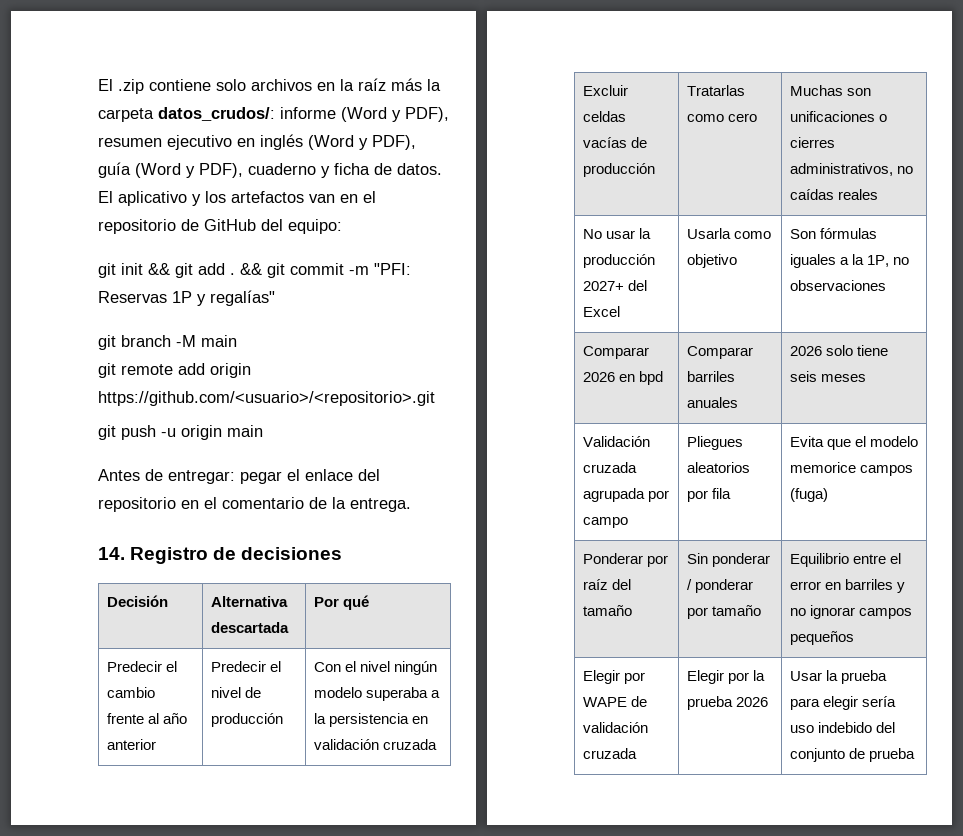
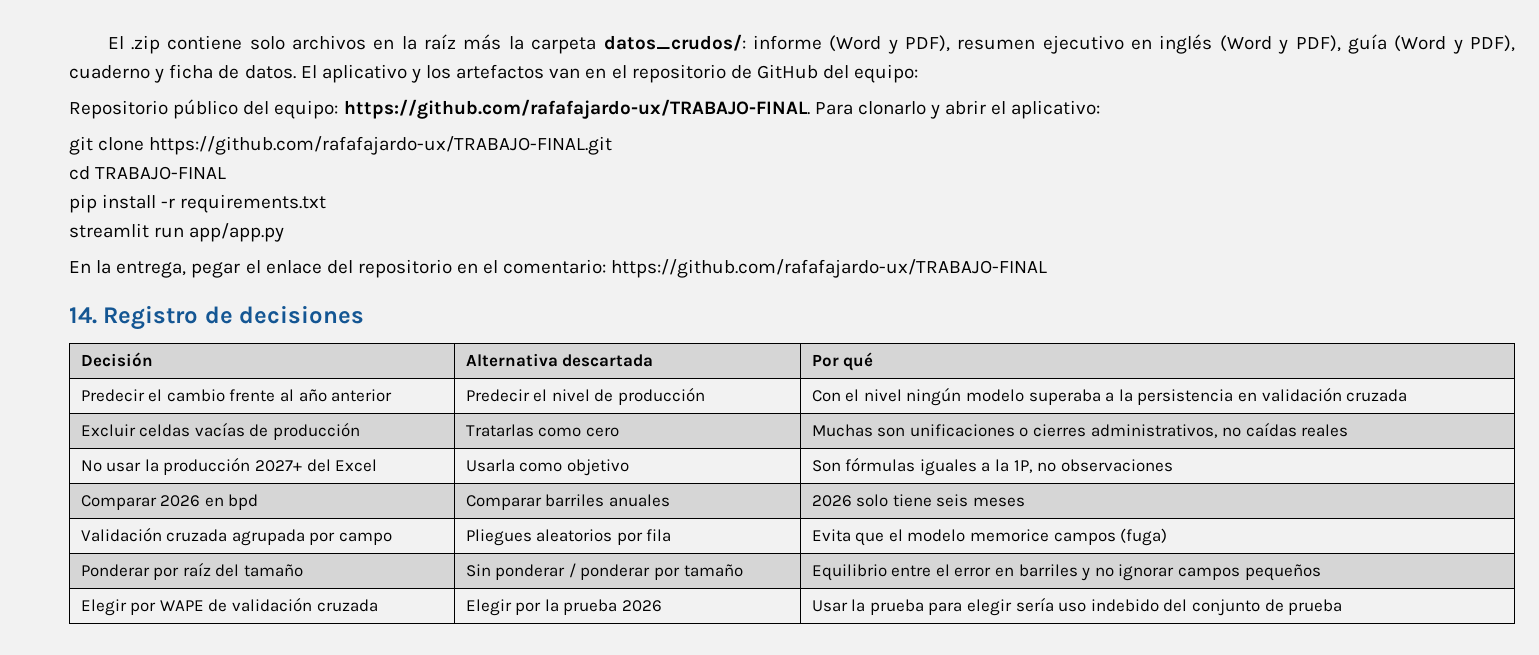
[98,263,411,278] [98,290,275,306] [98,335,237,350] [98,363,251,378] [98,391,435,406] [98,425,263,440] [98,469,235,484] git init && git add . && git commit -m "PFI: Reservas 1P y regalías" // git branch -M main // git remote add origin https://github.com/<usuario>/<repositorio>.git // git push -u origin main // Antes de entregar: -> [69,99,1101,119] [69,136,613,155] [69,166,227,180] [69,194,327,213] [69,223,285,242] [69,260,187,278] Repositorio público del equipo: https://github.com/rafafajardo-ux/TRABAJO-FINAL. Para clonarlo y abrir el aplicativo: // git clone https://github.com/rafafajardo-ux/TRABAJO-FINAL.git // cd TRABAJO-FINAL // pip install -r requirements.txt // streamlit run app/app.py // En la entrega,
[222,497,411,512] comentario de la entrega. -> [503,259,1048,278] comentario: https://github.com/rafafajardo-ux/TRABAJO-FINAL

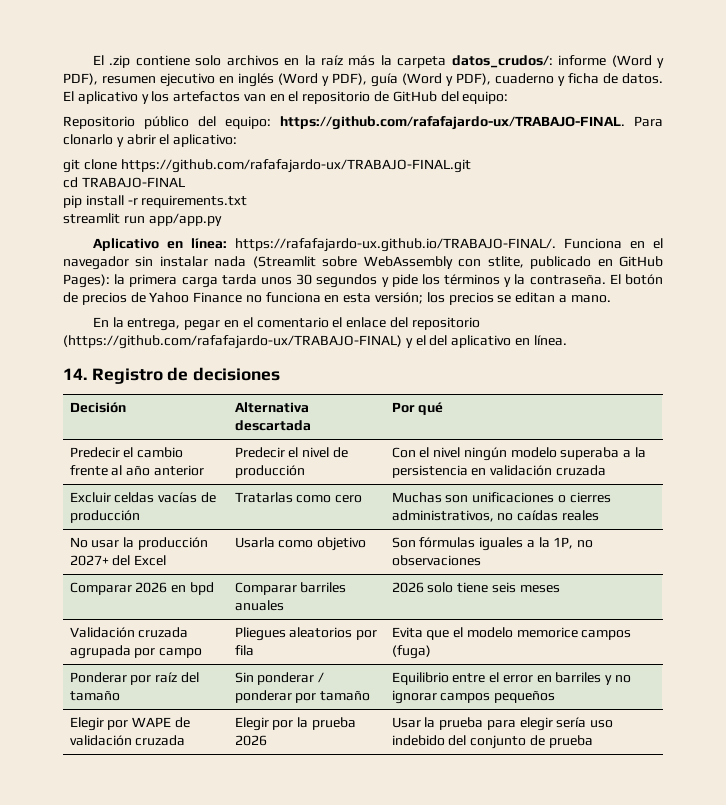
(285, 232) none -> [92,238,664,252] [63,256,663,270] [63,274,663,288] [63,292,611,305] // Aplicativo en línea: https://rafafajardo-ux.github.io/TRABAJO-FINAL/. Funciona en el navegador sin instalar nada (Streamlit sobre WebAssembly con stlite, publicado en GitHub Pages): la primera carga tarda unos 30 segundos y pide los términos y la contraseña. El botón de precios de Yahoo Finance no funciona en esta versión; los precios se editan a mano.
(241, 270) none -> [224,317,329,328] en el comentario
[457,259,1048,278] en el comentario: https://github.com/rafafajardo-ux/TRABAJO-FINAL -> [63,335,567,349] (https://github.com/rafafajardo-ux/TRABAJO-FINAL) y el del aplicativo en línea.

